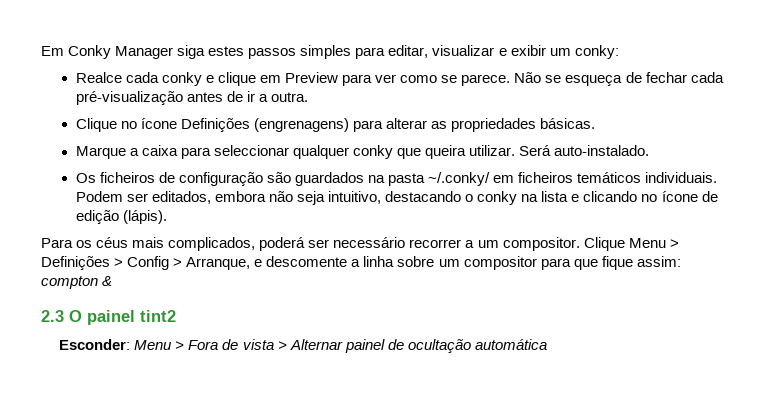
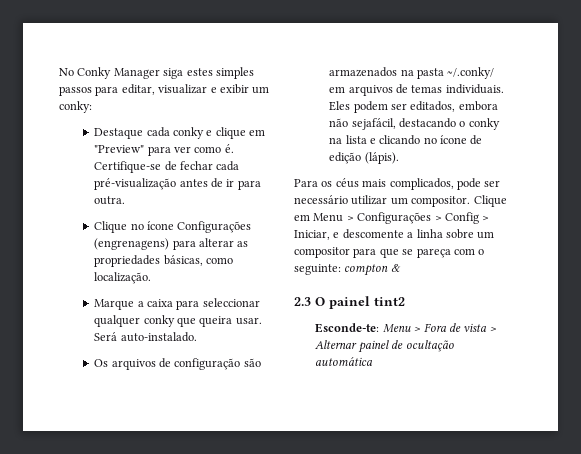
[41,46,64,56] Em -> [59,68,74,76] No
[248,45,352,59] passos simples -> [215,67,254,79] [59,86,92,96] simples passos
[75,72,122,83] Realce -> [94,128,144,139] Destaque
[285,72,339,83] Preview -> [94,145,145,153] "Preview"
[441,72,623,86] se parece. Não se esqueça -> [224,144,234,153] [94,161,162,173] é. Certifique-se
[258,94,268,102] a -> [237,180,261,190] para
[180,118,250,132] Definições -> [177,221,252,233] Configurações
[540,118,596,129] básicas. -> [163,255,233,266] [94,272,152,284] básicas, como localização.
[469,145,516,156] utilizar. -> [235,317,262,325] usar.
[99,172,155,183] ficheiros -> [111,359,156,370] arquivos
[294,172,364,186] guardados -> [329,67,398,77] armazenados
[518,172,718,183] [75,191,123,202] ficheiros temáticos individuais. Podem -> [348,84,504,96] [329,101,388,113] arquivos de temas individuais. Eles podem
[296,191,382,205] seja intuitivo, -> [351,118,396,130] sejafácil,
[259,237,306,251] poderá -> [456,178,481,190] pode
[409,239,475,248] recorrer a -> [351,195,388,205] utilizar
[628,238,679,248] [41,256,110,270] Menu > Definições -> [294,212,432,224] em Menu > Configurações
[186,257,251,270] Arranque, -> [294,230,330,240] Iniciar,
[601,256,681,270] fique assim: -> [402,248,485,258] [294,264,341,275] se pareça com o seguinte:
[59,339,131,350] Esconder: -> [315,323,380,333] Esconde-te:

